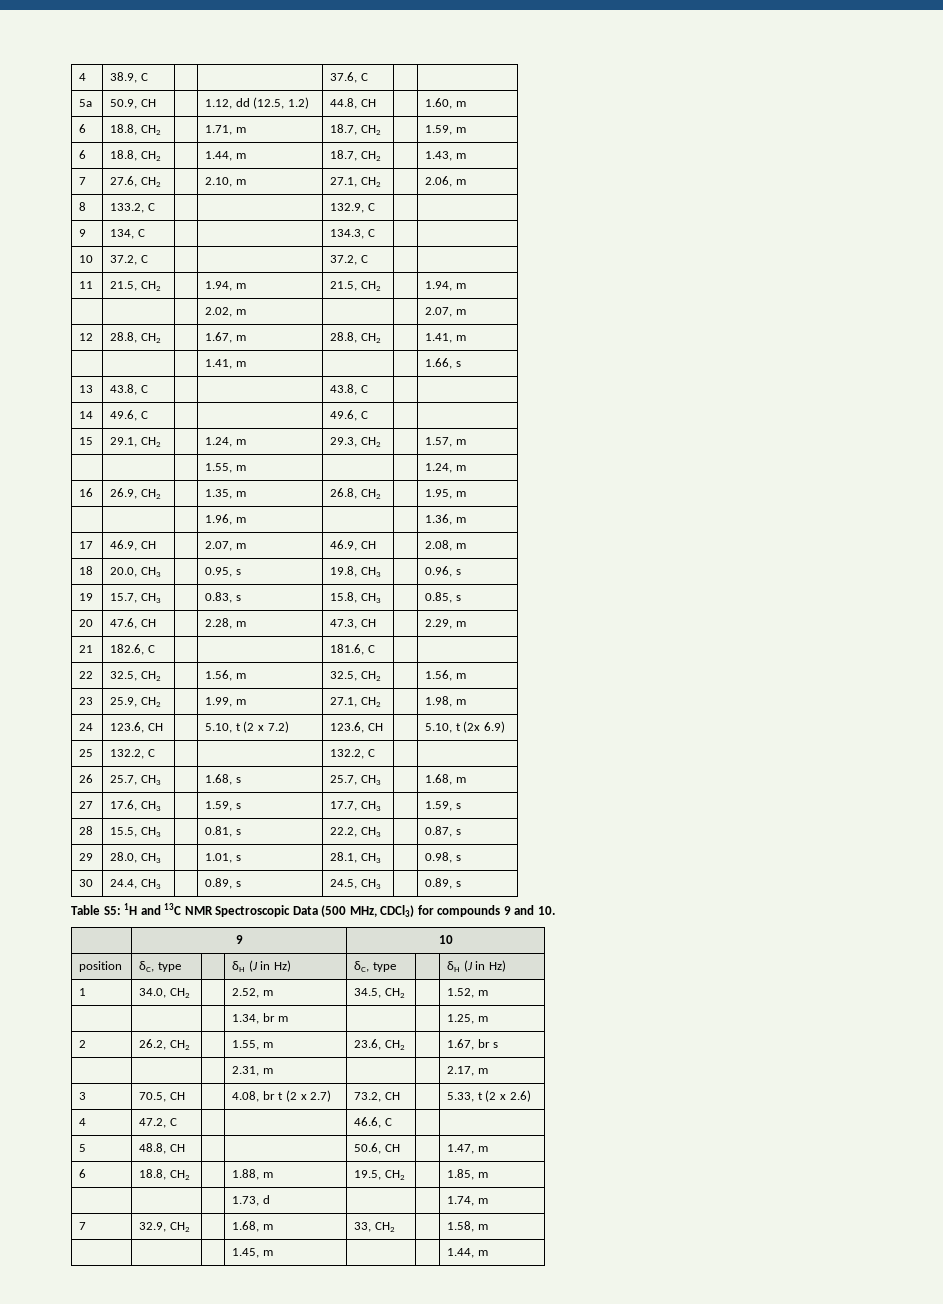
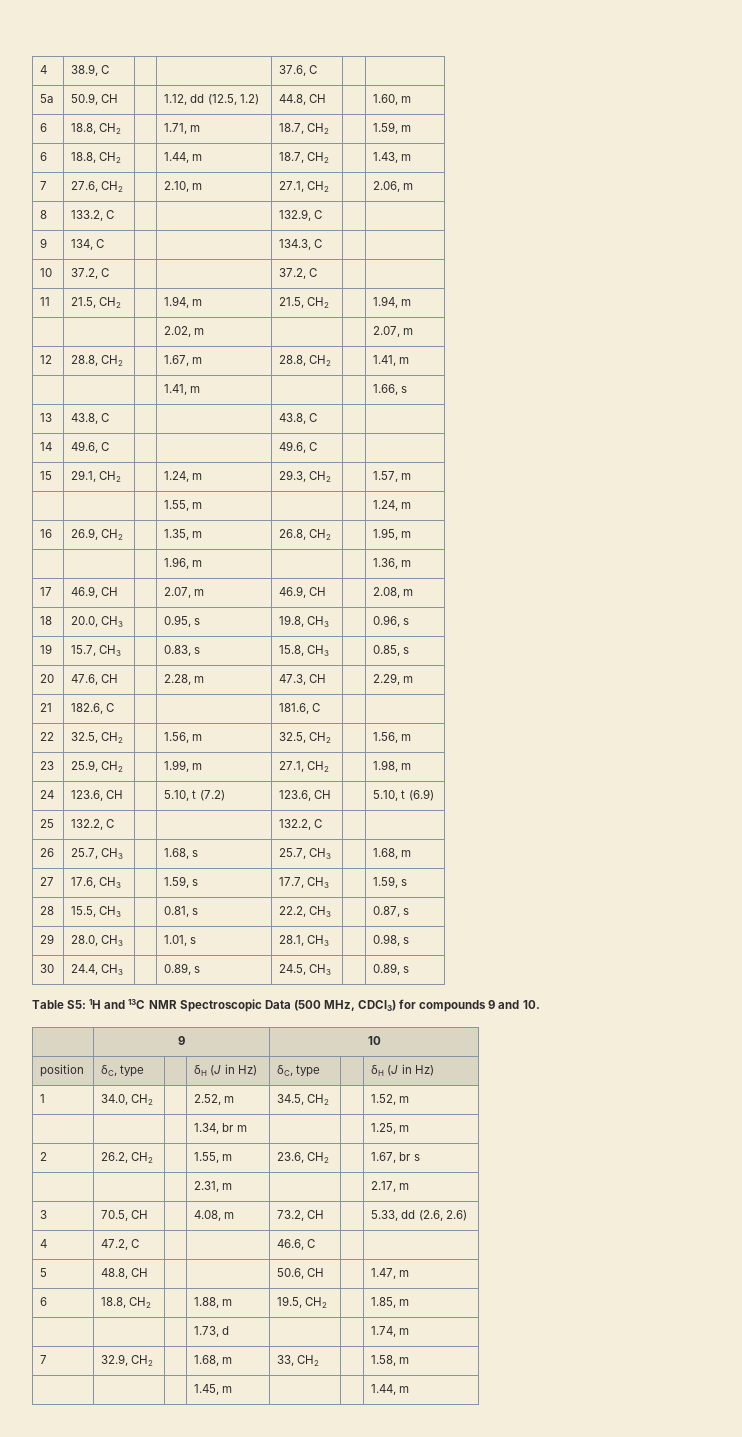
[243,721,289,733] [330,722,383,733] [425,721,505,733] (2 x 7.2) | 123.6, CH | | 5.10, t (2x 6.9) -> [199,790,225,801] [279,790,332,801] [373,789,434,801] (7.2) | 123.6, CH | | 5.10, t (6.9)
[262,1090,332,1102] br t (2 x 2.7) -> [224,1212,235,1219] m
[477,1090,506,1102] t (2 x -> [401,1210,443,1221] dd (2.6,

